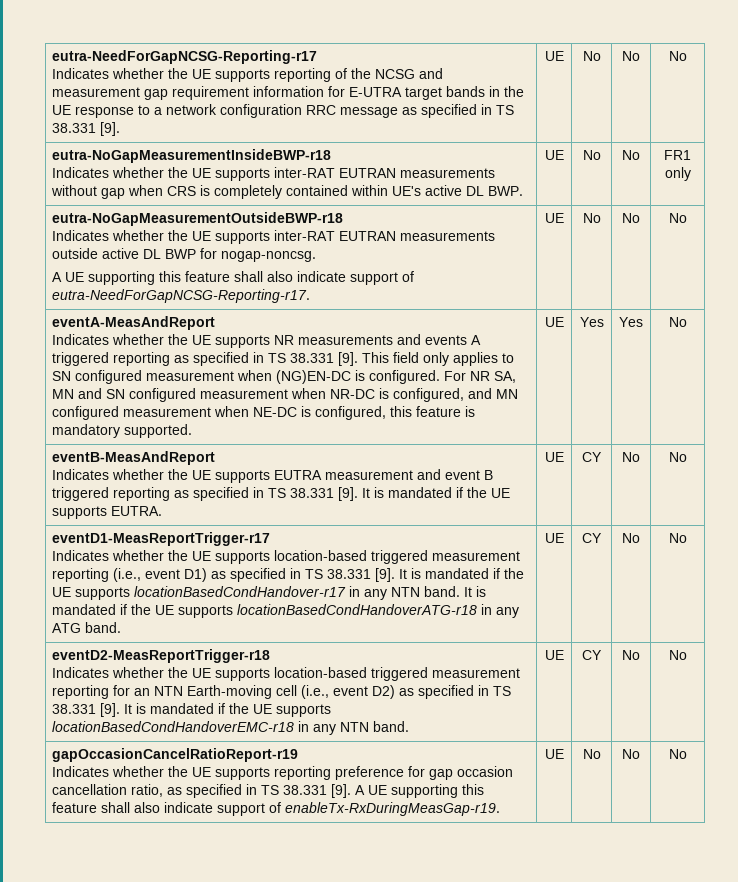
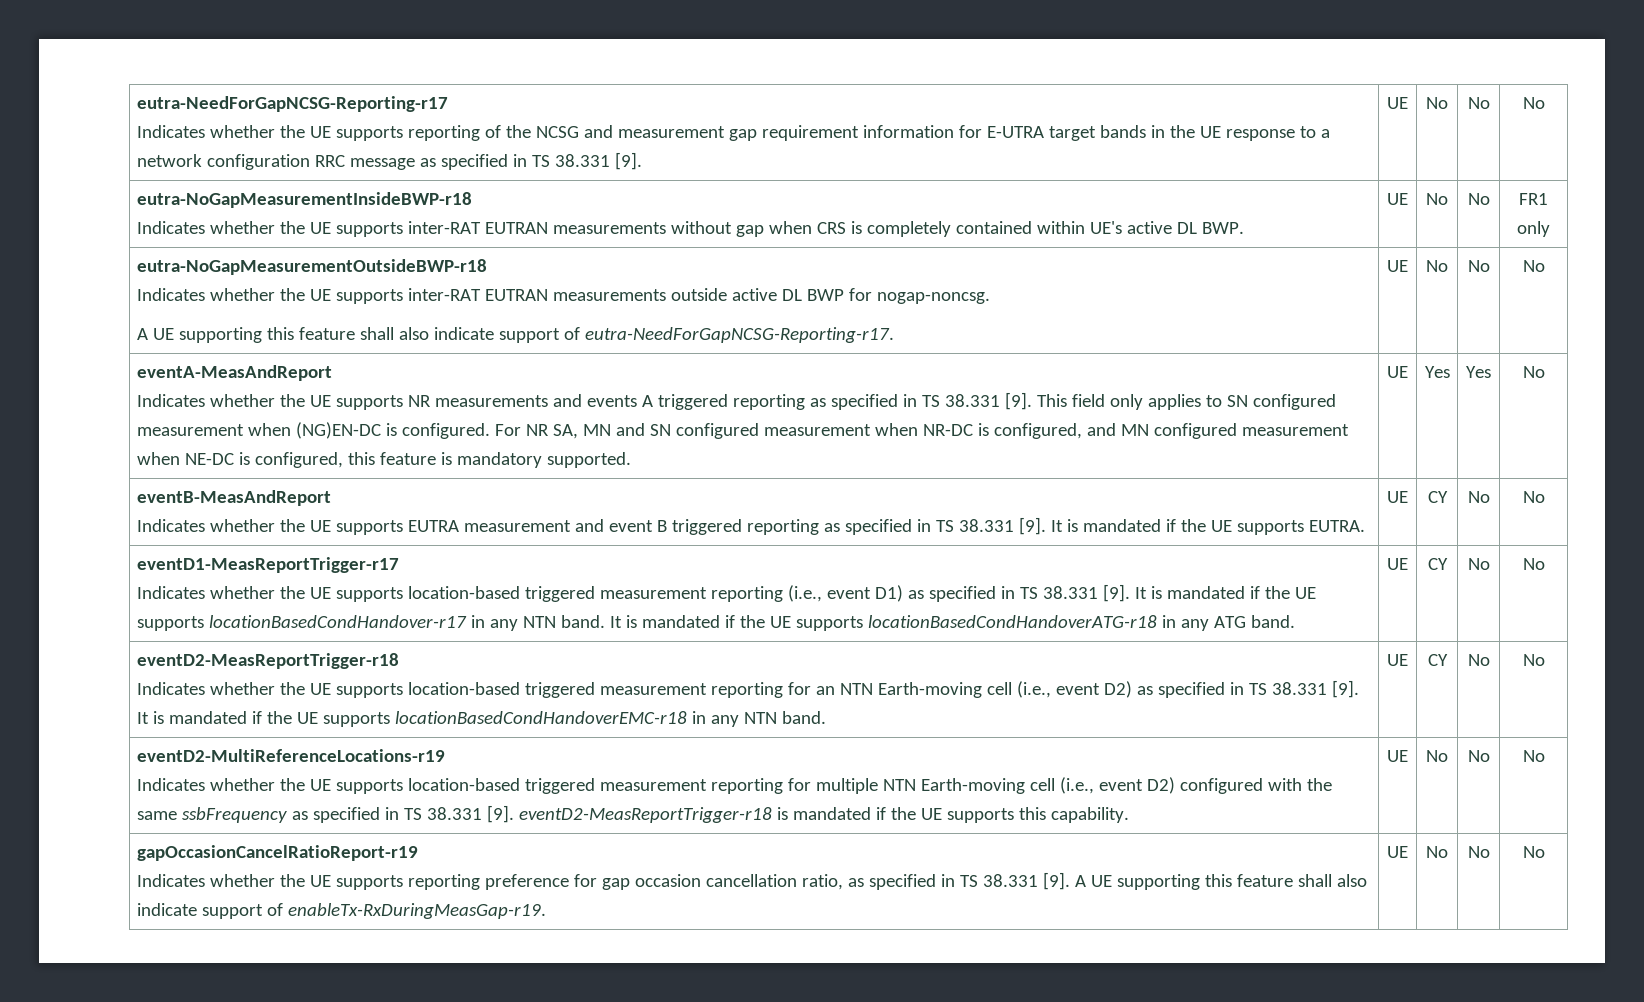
(687, 655) none -> [136,749,445,762] [136,777,1332,794] [136,805,1129,823] [1387,750,1408,762] [1426,750,1448,762] [1467,750,1490,762] [1522,750,1545,762] // eventD2-MultiReferenceLocations-r19 // Indicates whether the UE supports location-based triggered measurement reporting for multiple NTN Earth-moving cell (i.e., event D2) configured with the same ssbFrequency as specified in TS 38.331 [9]. eventD2-MeasReportTrigger-r18 is mandated if the UE supports this capability. | UE | No | No | No

